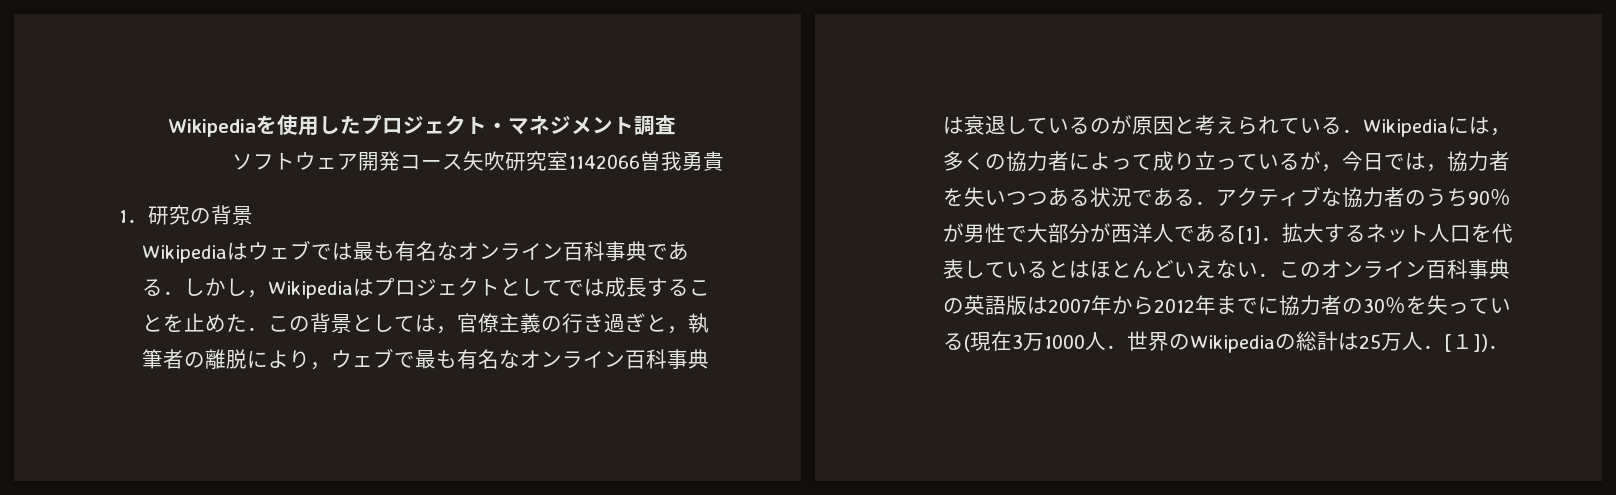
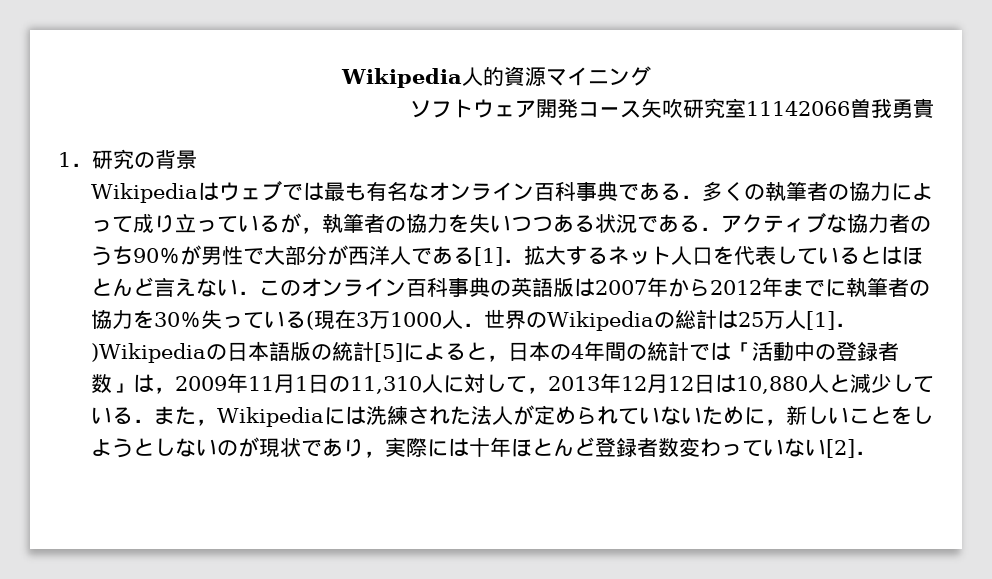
[167,115,676,137] Wikipediaを使用したプロジェクト・マネジメント調査 -> [340,66,651,88] Wikipedia人的資源マイニング
[568,154,640,169] 1142066 -> [746,101,850,116] 11142066
[184,277,711,299] [142,313,710,334] [142,348,710,370] [943,115,1512,137] [943,151,1070,172] しかし，Wikipediaはプロジェクトとしてでは成長することを止めた．この背景としては，官僚主義の行き過ぎと，執筆者の離脱により，ウェブで最も有名なオンライン百科事典は衰退しているのが原因と考えられている．Wikipediaには，多くの協力者 -> [701,181,891,201] 多くの執筆者の協力
[1342,151,1511,172] 今日では，協力者 -> [321,213,448,233] 執筆者の協力
[1174,262,1196,277] い -> [153,277,175,297] 言
[1279,295,1428,316] 協力者の30％を -> [845,277,930,297] [90,310,201,329] 執筆者の協力を30％
[1423,334,1489,352] ．[１]) -> [805,311,856,330] [90,341,899,363] [90,373,934,394] [90,405,933,427] [90,437,855,458] [1]．)Wikipediaの日本語版の統計[5]によると，日本の4年間の統計では「活動中の登録者数」は，2009年11月1日の11,310人に対して，2013年12月12日は10,880人と減少している．また，Wikipediaには洗練された法人が定められていないために，新しいことをしようとしないのが現状であり，実際には十年ほとんど登録者数変わっていない[2]

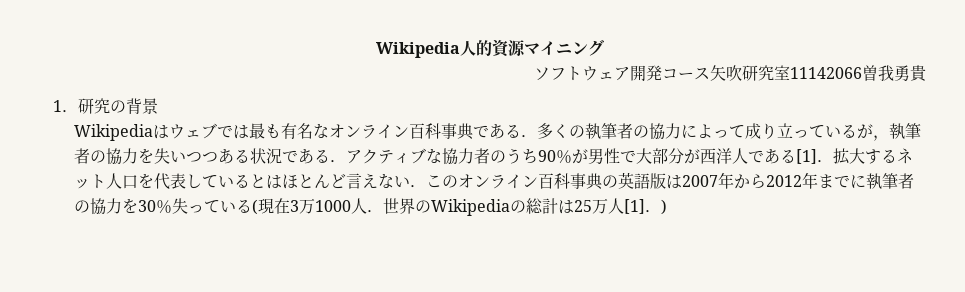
[90,341,899,363] [90,373,934,394] [90,405,933,427] [90,437,876,458] )Wikipediaの日本語版の統計[5]によると，日本の4年間の統計では「活動中の登録者数」は，2009年11月1日の11,310人に対して，2013年12月12日は10,880人と減少している．また，Wikipediaには洗練された法人が定められていないために，新しいことをしようとしないのが現状であり，実際には十年ほとんど登録者数変わっていない[2]． -> [660,199,667,215] )

